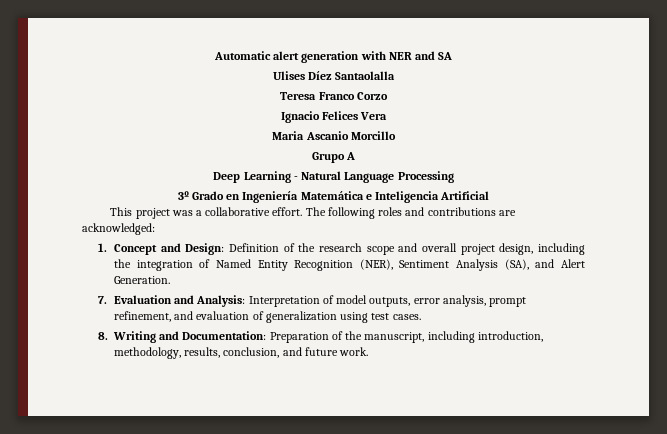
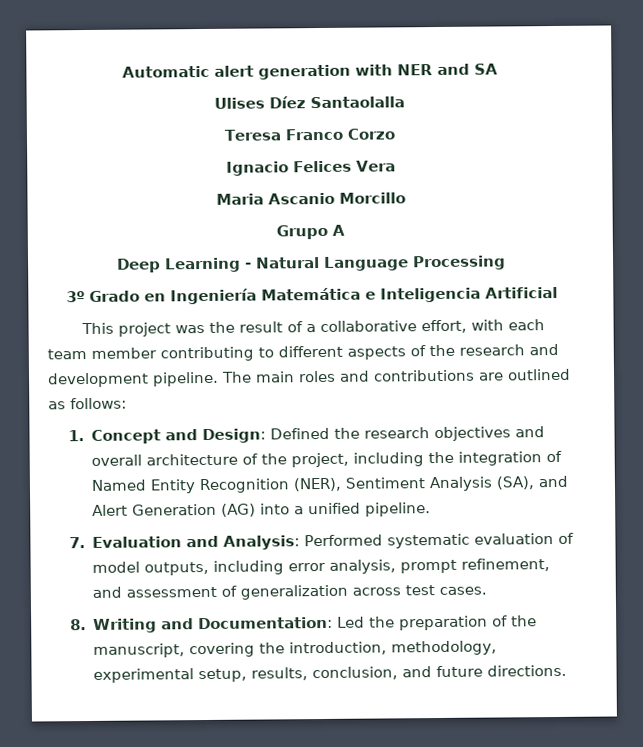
[196,207,375,219] a collaborative effort. The following -> [208,319,545,334] [47,343,559,362] [47,371,295,388] the result of a collaborative effort, with each team member contributing to different aspects of the research and development pipeline. The main
[82,223,155,235] acknowledged: -> [507,368,571,381] [48,397,127,410] outlined as follows:
[228,243,534,255] Definition of the research scope and overall project design, -> [270,426,546,442] [91,452,350,468] Defined the research objectives and overall architecture of the project,
[113,276,170,284] Generation. -> [132,502,432,517] Generation (AG) into a unified pipeline.
[248,296,320,307] Interpretation -> [304,533,555,549] Performed systematic evaluation
(411, 302) none -> [213,560,285,575] including
[196,311,250,320] evaluation -> [126,586,218,598] assessment
[340,312,369,323] using -> [352,587,402,596] across
[269,331,543,343] [113,347,181,359] Preparation of the manuscript, including introduction, methodology, -> [337,615,538,631] [93,640,498,658] [93,668,248,683] Led the preparation of the manuscript, covering the introduction, methodology, experimental setup,
[339,347,369,356] work. -> [487,664,568,677] directions.

